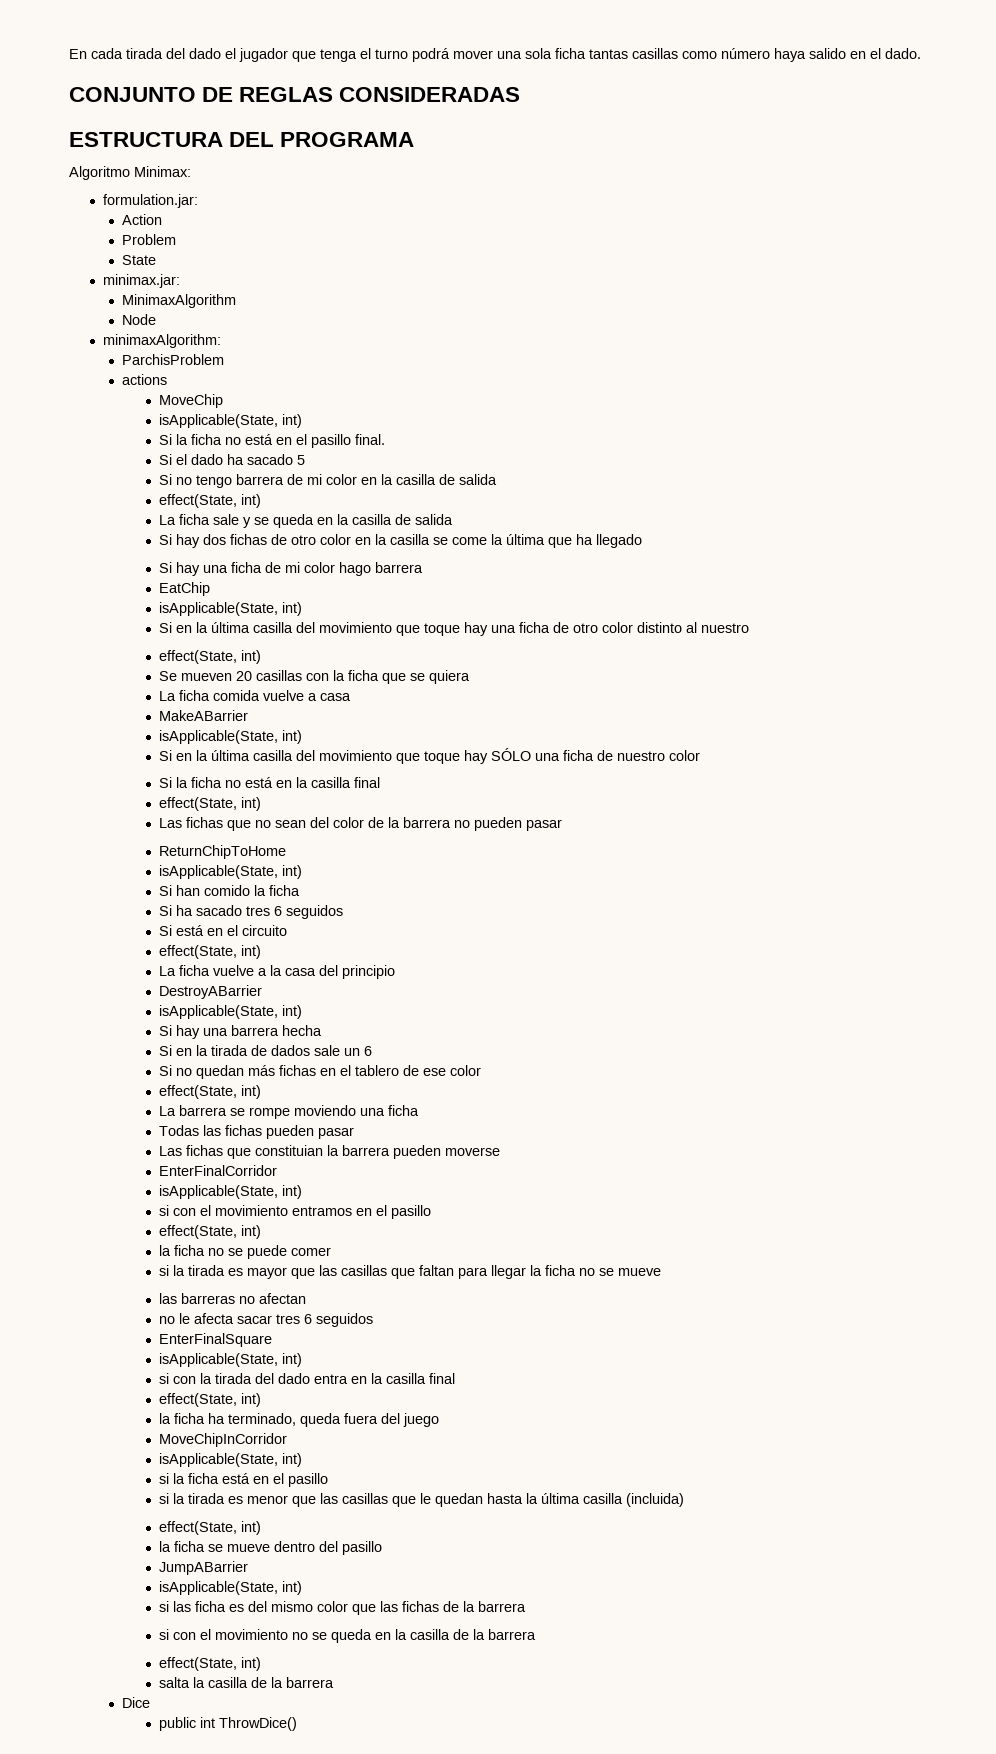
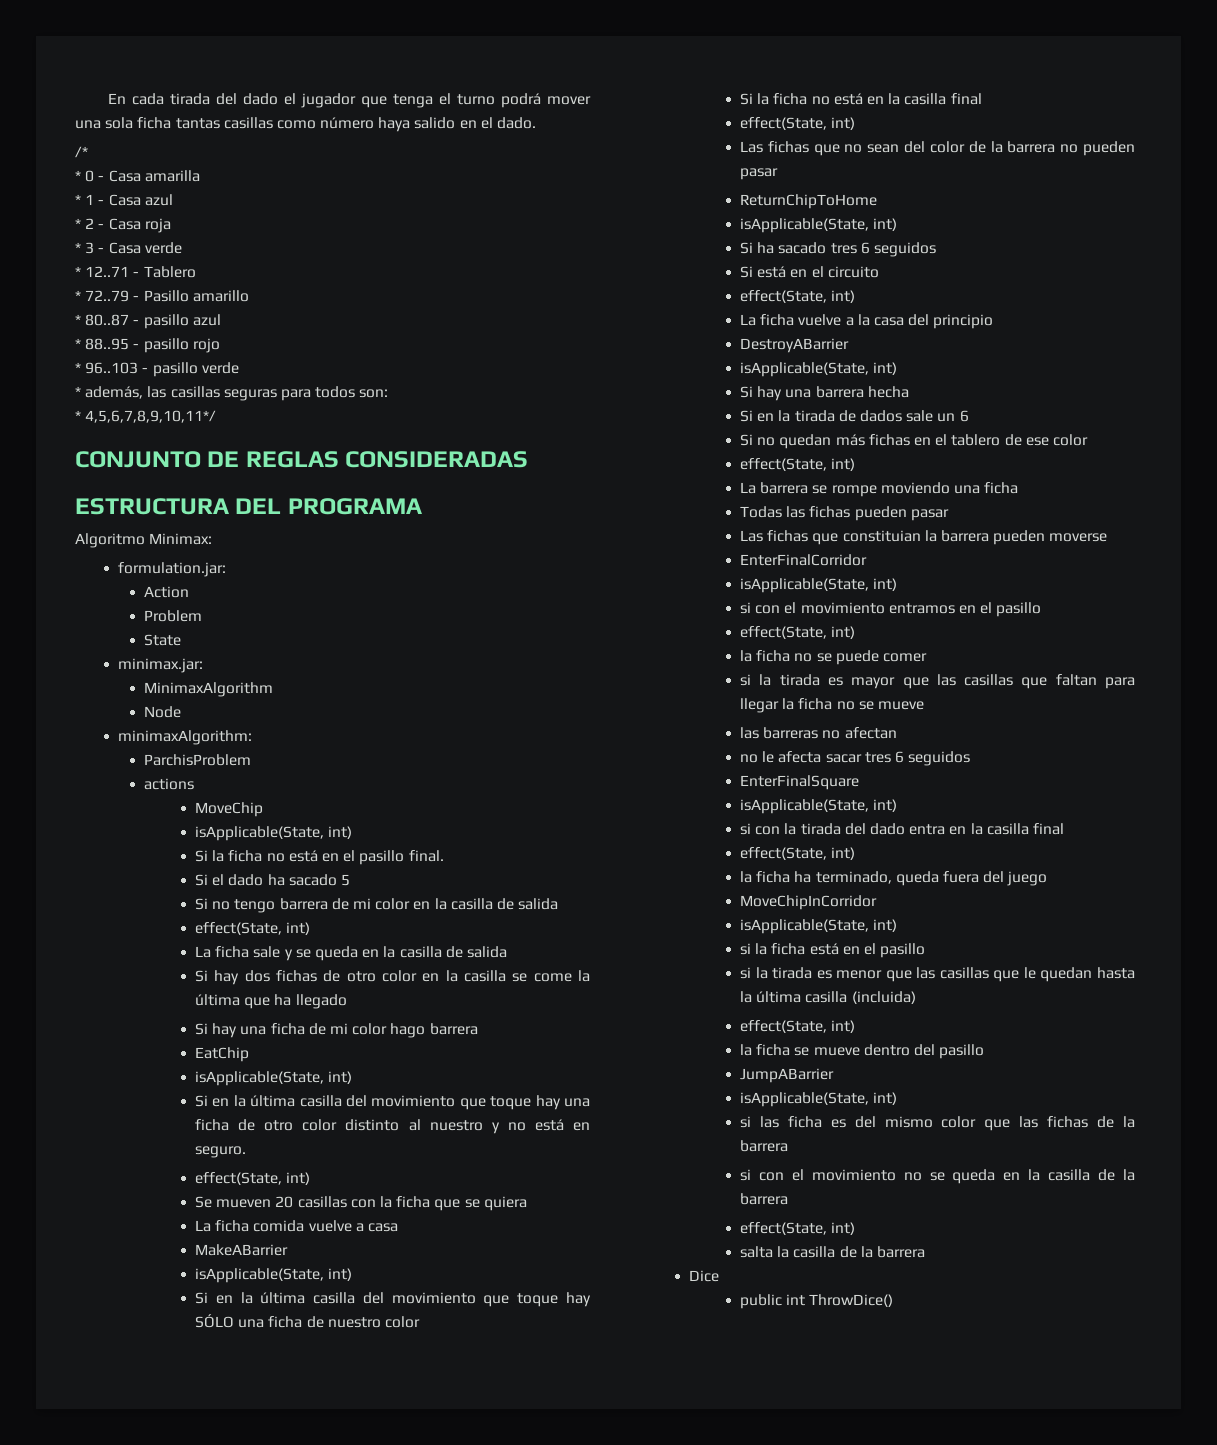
(921, 53) none -> [75,146,88,158] [75,170,200,182] [75,194,173,206] [75,218,171,233] [75,242,182,254] [75,266,196,278] [75,290,249,302] [75,314,221,329] [75,338,220,353] [75,362,239,377] [75,386,389,401] [75,410,217,423] // /* // * 0 - Casa amarilla // * 1 - Casa azul // * 2 - Casa roja // * 3 - Casa verde // * 12..71 - Tablero // * 72..79 - Pasillo amarillo // * 80..87 - pasillo azul // * 88..95 - pasillo rojo // * 96..103 - pasillo verde // * además, las casillas seguras para todos son: // * 4,5,6,7,8,9,10,11*/
(749, 628) none -> [491,1119,591,1134] [195,1146,247,1158] y no está en seguro.
[158,885,300,896] // Si han comido la ficha -> (898, 224) none

